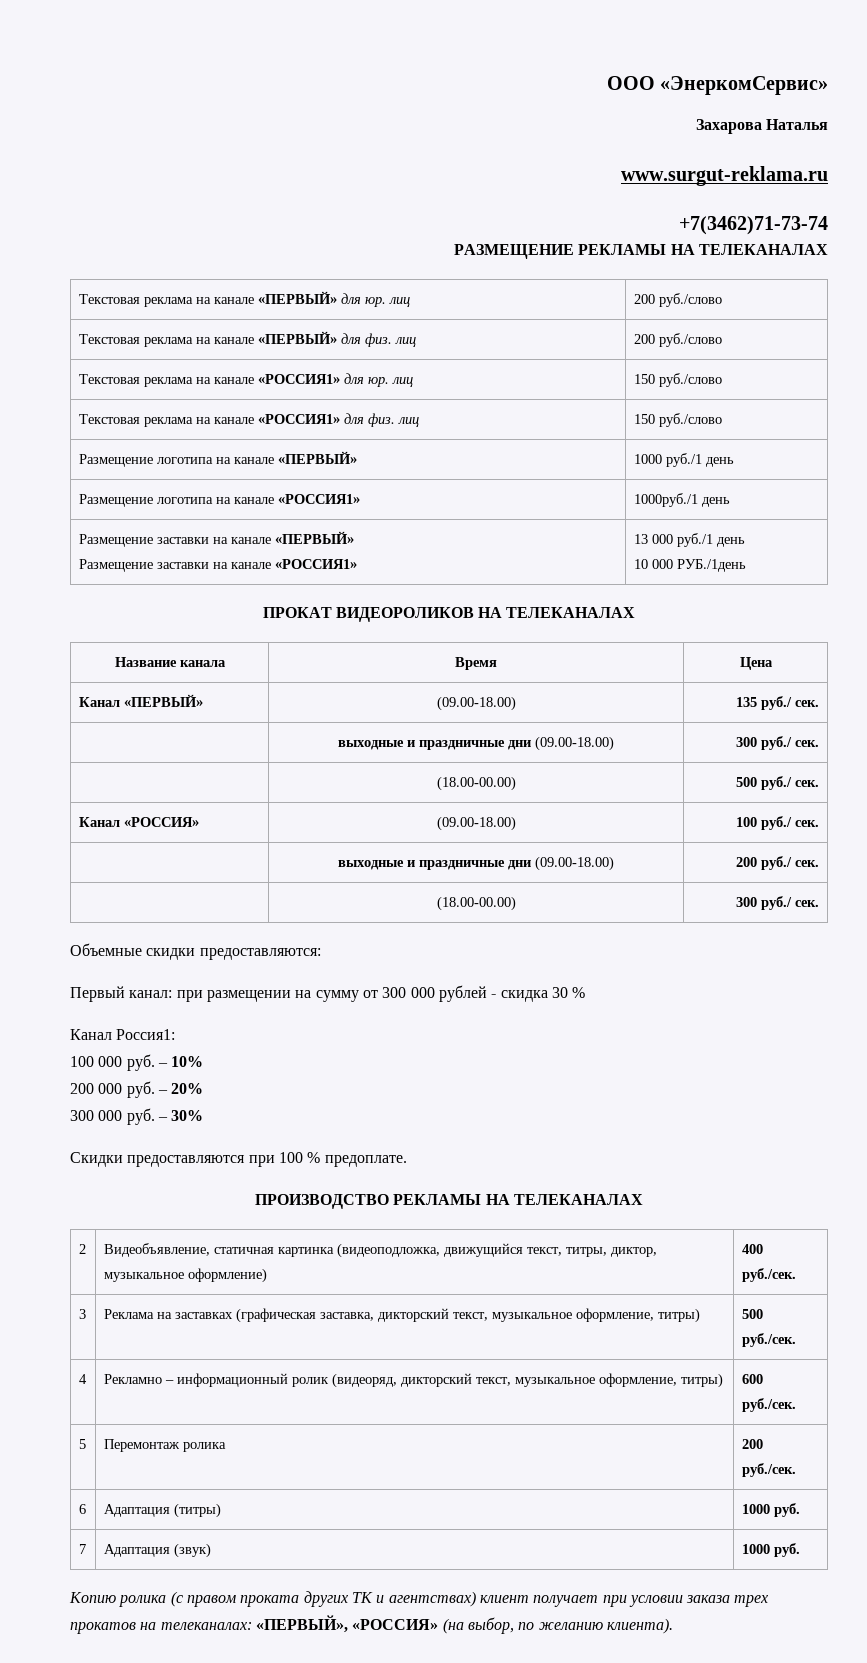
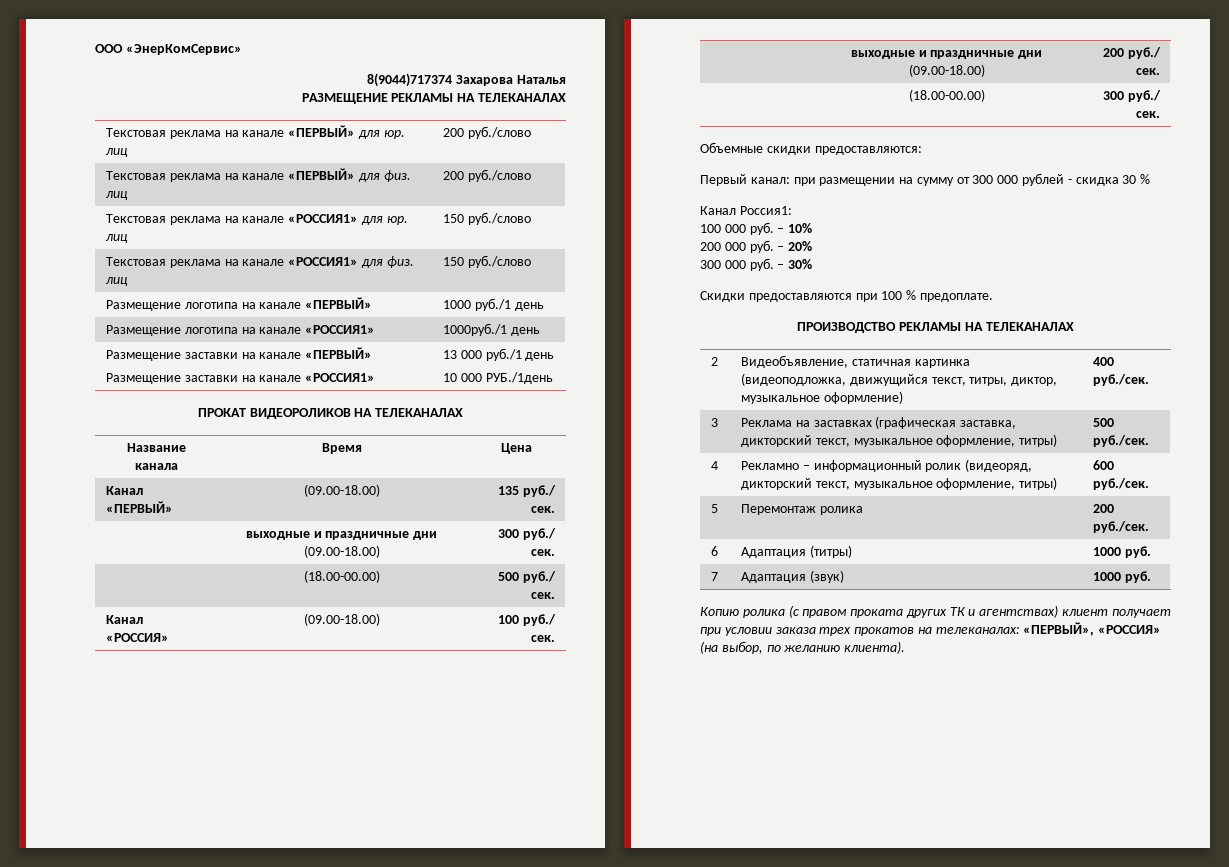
[606,76,828,95] ООО «ЭнеркомСервис» // -> [95,44,242,55] [367,73,453,87] ООО «ЭнерКомСервис» // 8(9044)717374
[621,166,828,186] [679,216,828,235] // www.surgut-reklama.ru // +7(3462)71-73-74 -> (566, 79) none

